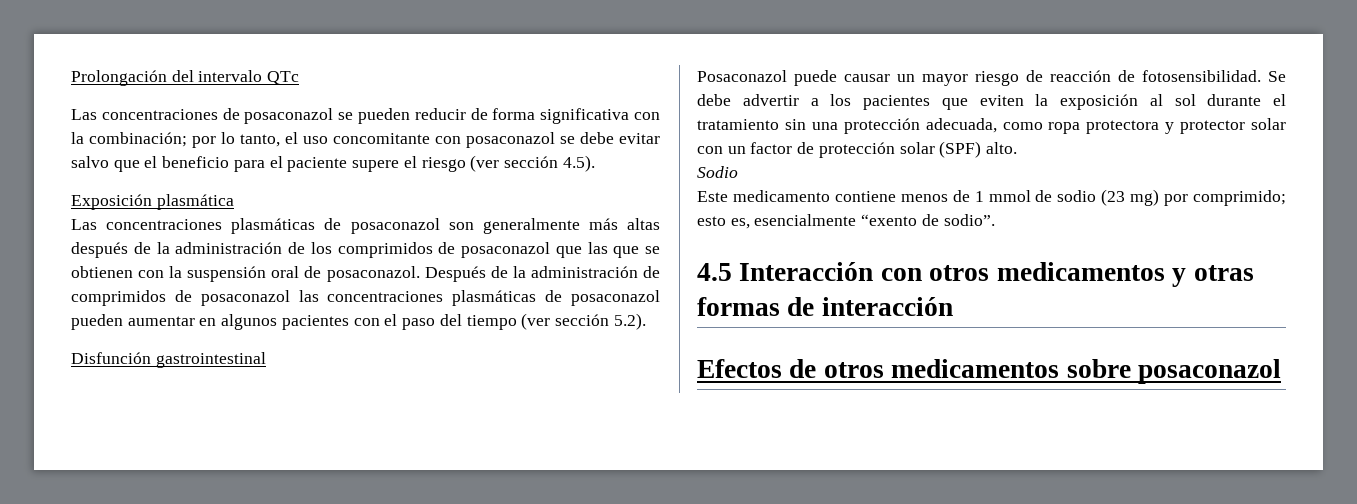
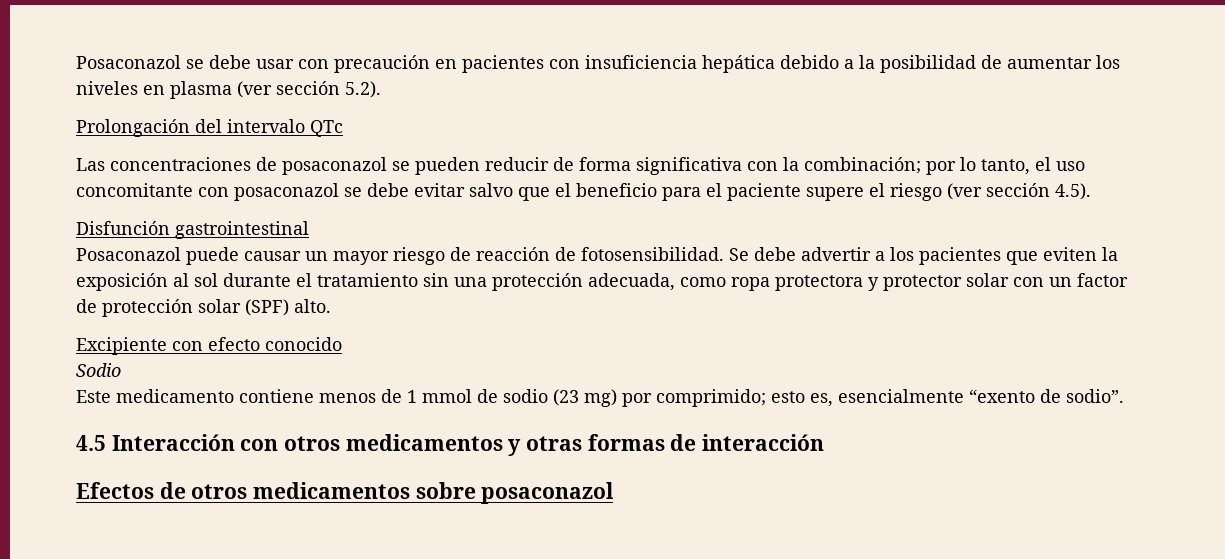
(71, 78) none -> [76,55,1120,73] [76,81,381,99] Posaconazol se debe usar con precaución en pacientes con insuficiencia hepática debido a la posibilidad de aumentar los niveles en plasma (ver sección 5.2). //
[71,194,234,210] [71,218,660,234] [71,242,660,258] [71,266,660,282] [71,290,661,306] [71,313,646,330] // Exposición plasmática // Las concentraciones plasmáticas de posaconazol son generalmente más altas después de la administración de los comprimidos de posaconazol que las que se obtienen con la suspensión oral de posaconazol. Después de la administración de comprimidos de posaconazol las concentraciones plasmáticas de posaconazol pueden aumentar en algunos pacientes con el paso del tiempo (ver sección 5.2). -> (1091, 191) none
(1018, 148) none -> [76,337,342,355] // Excipiente con efecto conocido

